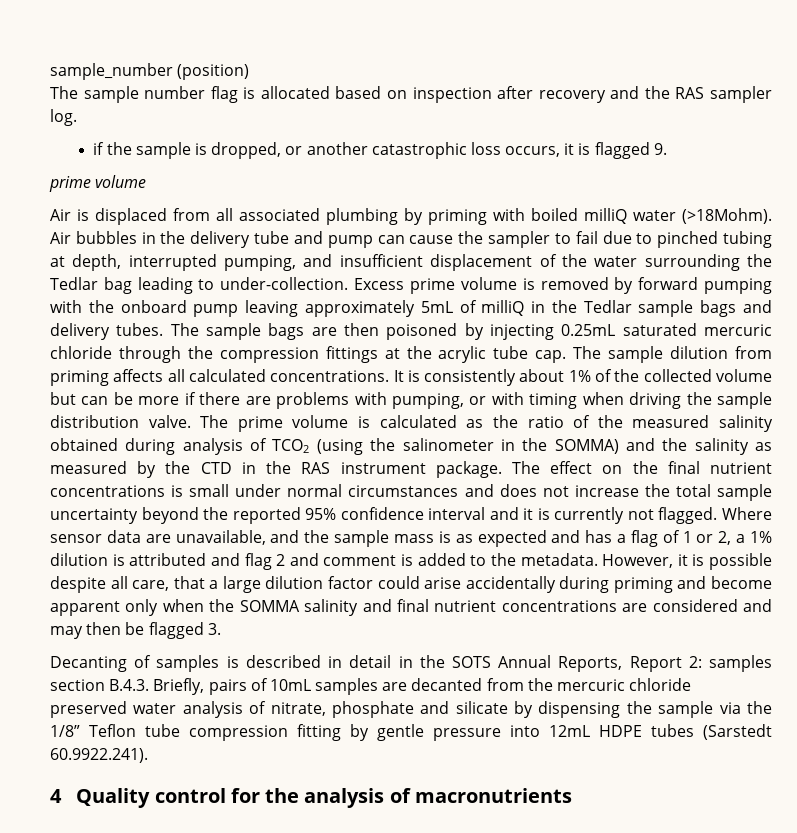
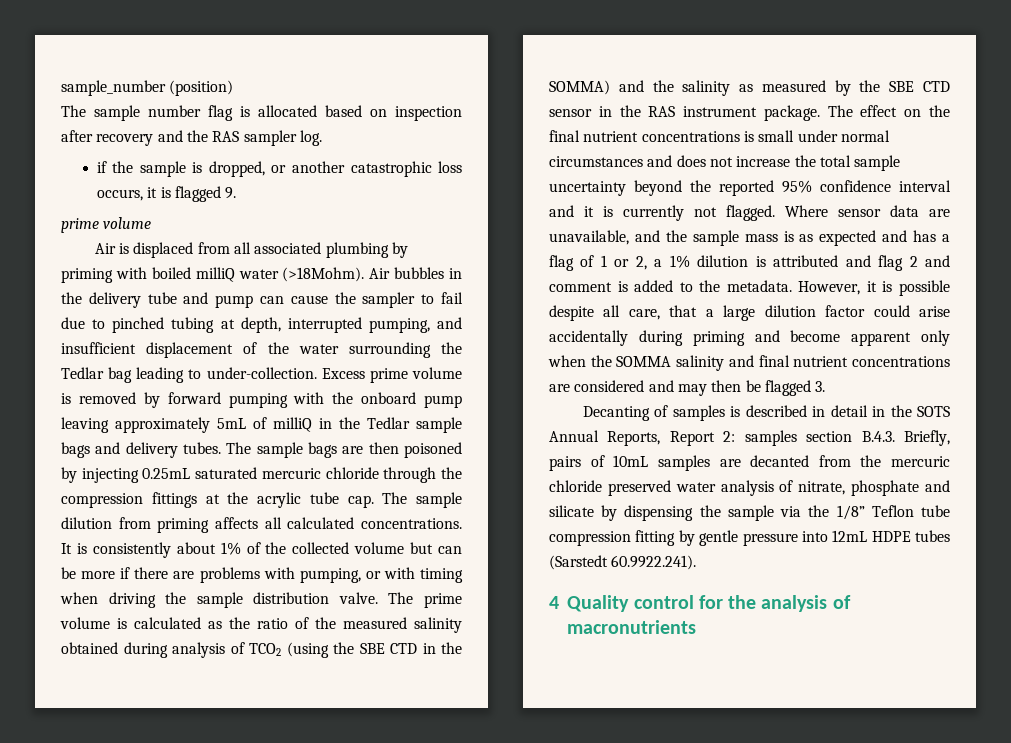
[402,438,494,451] salinometer -> [359,643,417,654] SBE CTD
[200,462,232,474] CTD -> [889,81,950,92] [549,109,592,117] SBE CTD sensor

